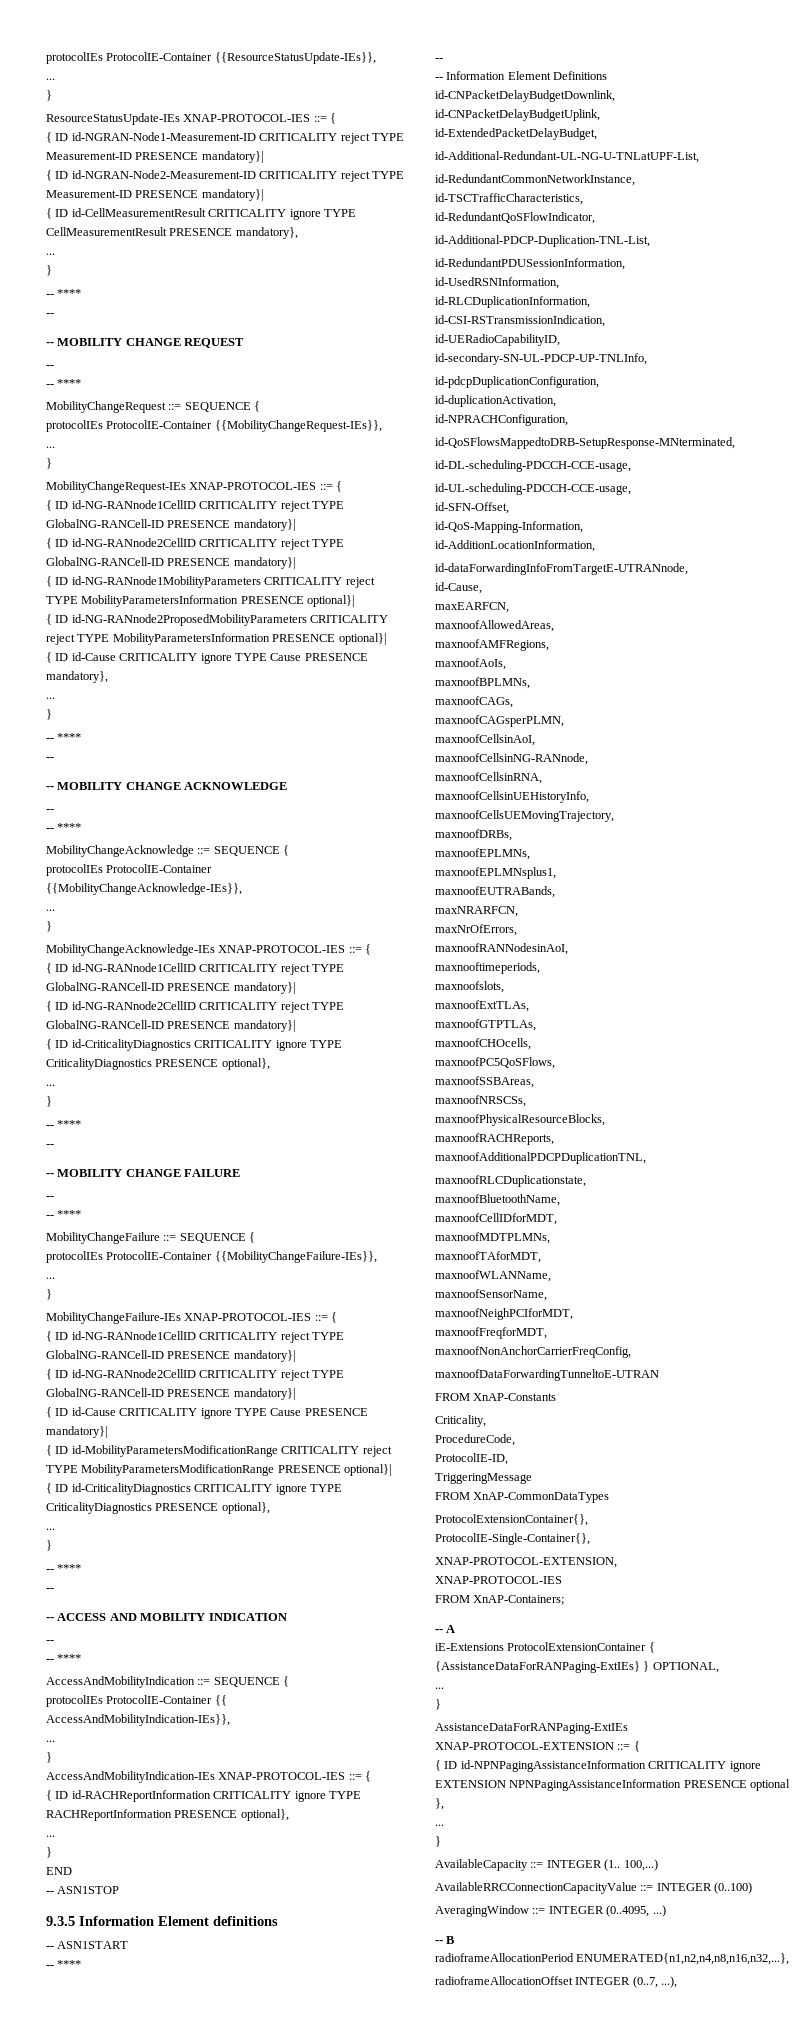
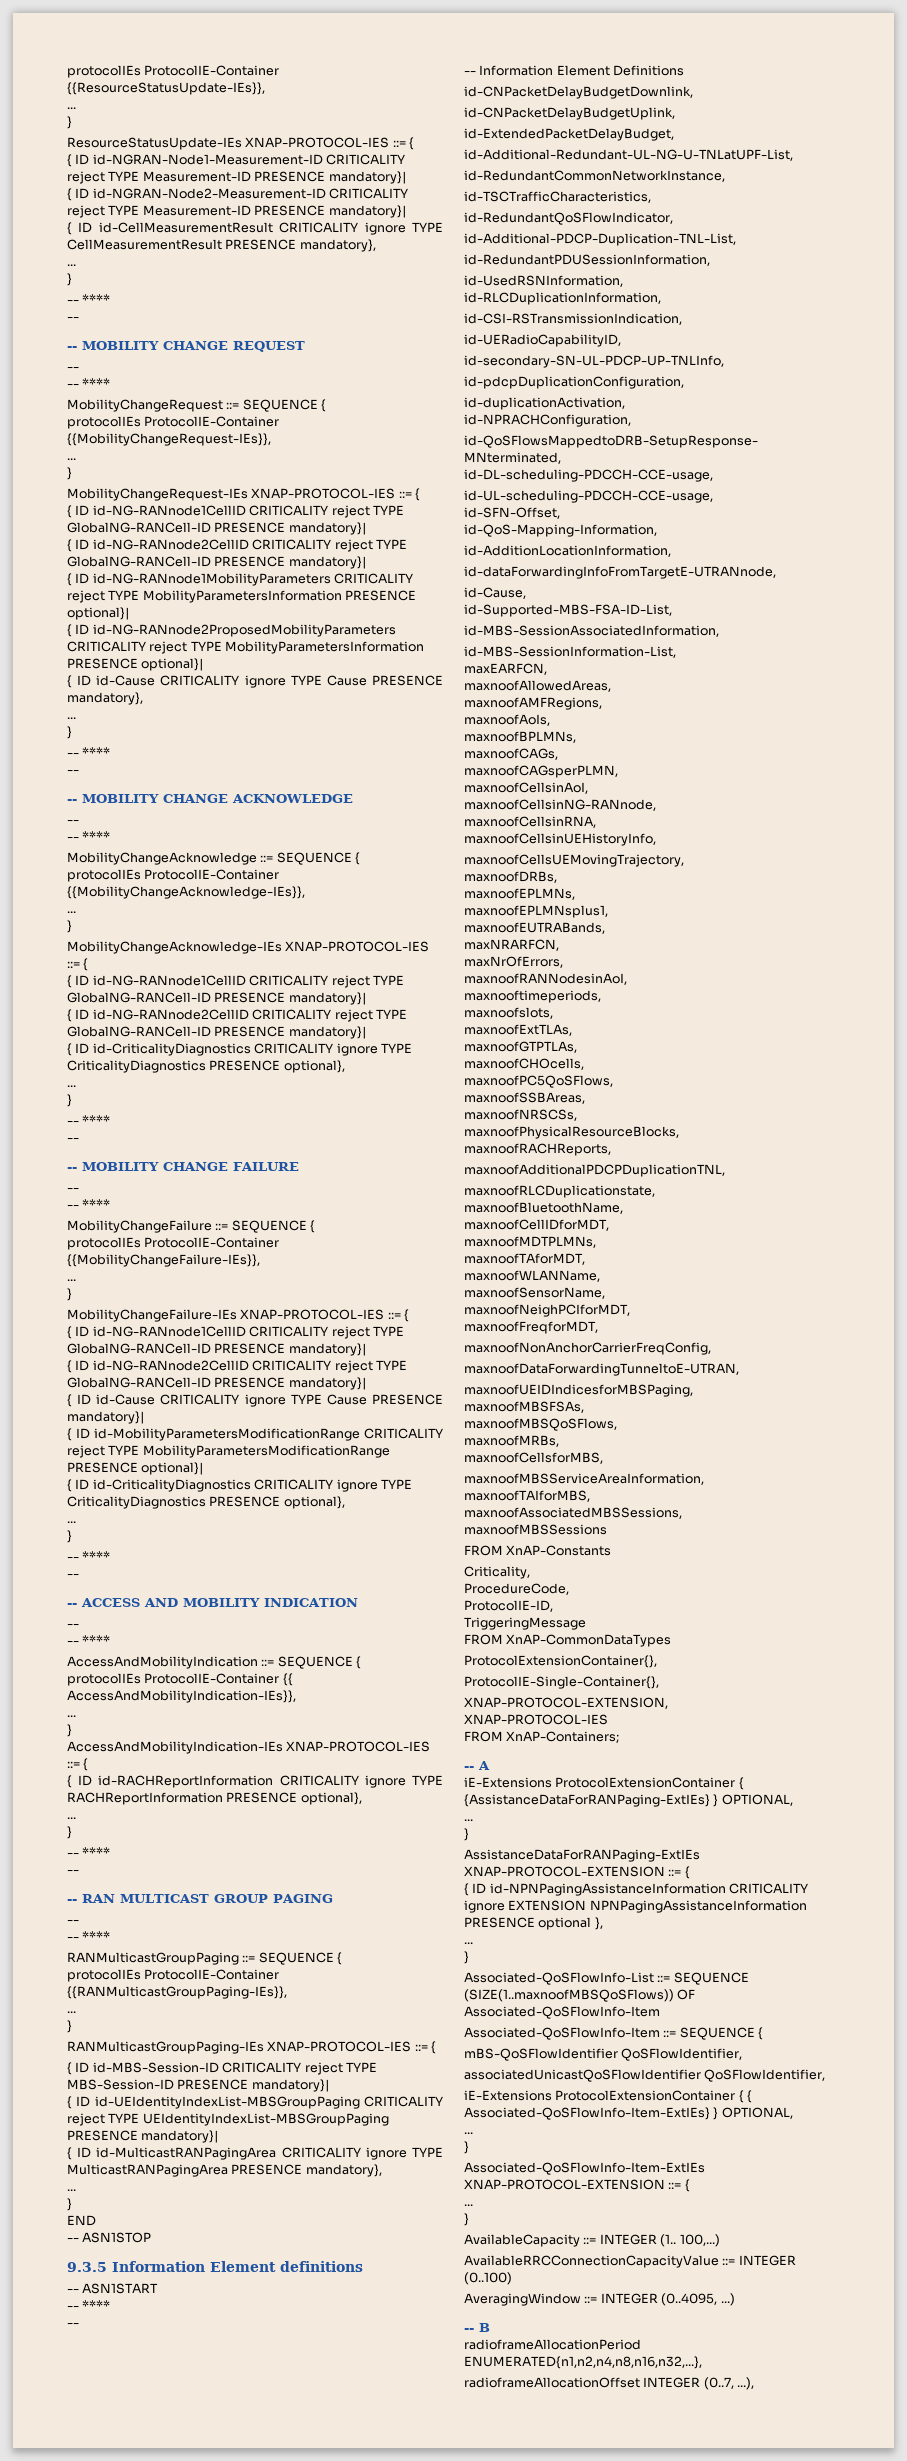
(52, 1852) none -> [67,1847,111,1857] [67,1870,79,1874] [67,1894,333,1903] [67,1920,79,1924] [67,1931,111,1941] [67,1952,343,1965] [67,1969,280,1982] [67,1986,287,1999] [67,2011,76,2013] [67,2020,72,2033] [67,2041,437,2054] [67,2062,377,2075] [67,2079,330,2092] [67,2096,443,2109] [67,2113,389,2126] [67,2130,220,2143] [67,2147,443,2160] [67,2164,382,2177] [67,2189,76,2191] [67,2198,72,2211] // -- **** // -- // -- RAN MULTICAST GROUP PAGING // -- // -- **** // RANMulticastGroupPaging ::= SEQUENCE { // protocolIEs ProtocolIE-Container {{RANMulticastGroupPaging-IEs}}, // ... // } // RANMulticastGroupPaging-IEs XNAP-PROTOCOL-IES ::= { // { ID id-MBS-Session-ID CRITICALITY reject TYPE MBS-Session-ID PRESENCE mandatory}| // { ID id-UEIdentityIndexList-MBSGroupPaging CRITICALITY reject TYPE UEIdentityIndexList-MBSGroupPaging PRESENCE mandatory}| // { ID id-MulticastRANPagingArea CRITICALITY ignore TYPE MulticastRANPagingArea PRESENCE mandatory}, // ... // }
(482, 588) none -> [464,604,672,617] [464,625,719,637] [464,646,676,658] // id-Supported-MBS-FSA-ID-List, // id-MBS-SessionAssociatedInformation, // id-MBS-SessionInformation-List,
[435,1369,659,1381] maxnoofDataForwardingTunneltoE-UTRAN -> [464,1363,739,1376] [464,1384,693,1397] [464,1401,584,1413] [464,1418,617,1431] [464,1435,559,1447] [464,1452,603,1464] [464,1473,704,1485] [464,1490,590,1502] [464,1507,682,1519] [464,1524,607,1535] maxnoofDataForwardingTunneltoE-UTRAN, // maxnoofUEIDIndicesforMBSPaging, // maxnoofMBSFSAs, // maxnoofMBSQoSFlows, // maxnoofMRBs, // maxnoofCellsforMBS, // maxnoofMBSServiceAreaInformation, // maxnoofTAIforMBS, // maxnoofAssociatedMBSSessions, // maxnoofMBSSessions
(441, 1841) none -> [464,1972,749,1985] [464,1989,696,2002] [464,2006,660,2019] [464,2027,764,2040] [464,2048,743,2061] [464,2069,826,2082] [464,2090,753,2103] [464,2107,793,2120] [464,2132,473,2134] [464,2141,469,2154] [464,2162,705,2175] [464,2179,690,2192] [464,2204,473,2206] [464,2213,469,2226] // Associated-QoSFlowInfo-List ::= SEQUENCE (SIZE(1..maxnoofMBSQoSFlows)) OF Associated-QoSFlowInfo-Item // Associated-QoSFlowInfo-Item ::= SEQUENCE { // mBS-QoSFlowIdentifier QoSFlowIdentifier, // associatedUnicastQoSFlowIdentifier QoSFlowIdentifier, // iE-Extensions ProtocolExtensionContainer { { Associated-QoSFlowInfo-Item-ExtIEs} } OPTIONAL, // ... // } // Associated-QoSFlowInfo-Item-ExtIEs XNAP-PROTOCOL-EXTENSION ::= { // ... // }

